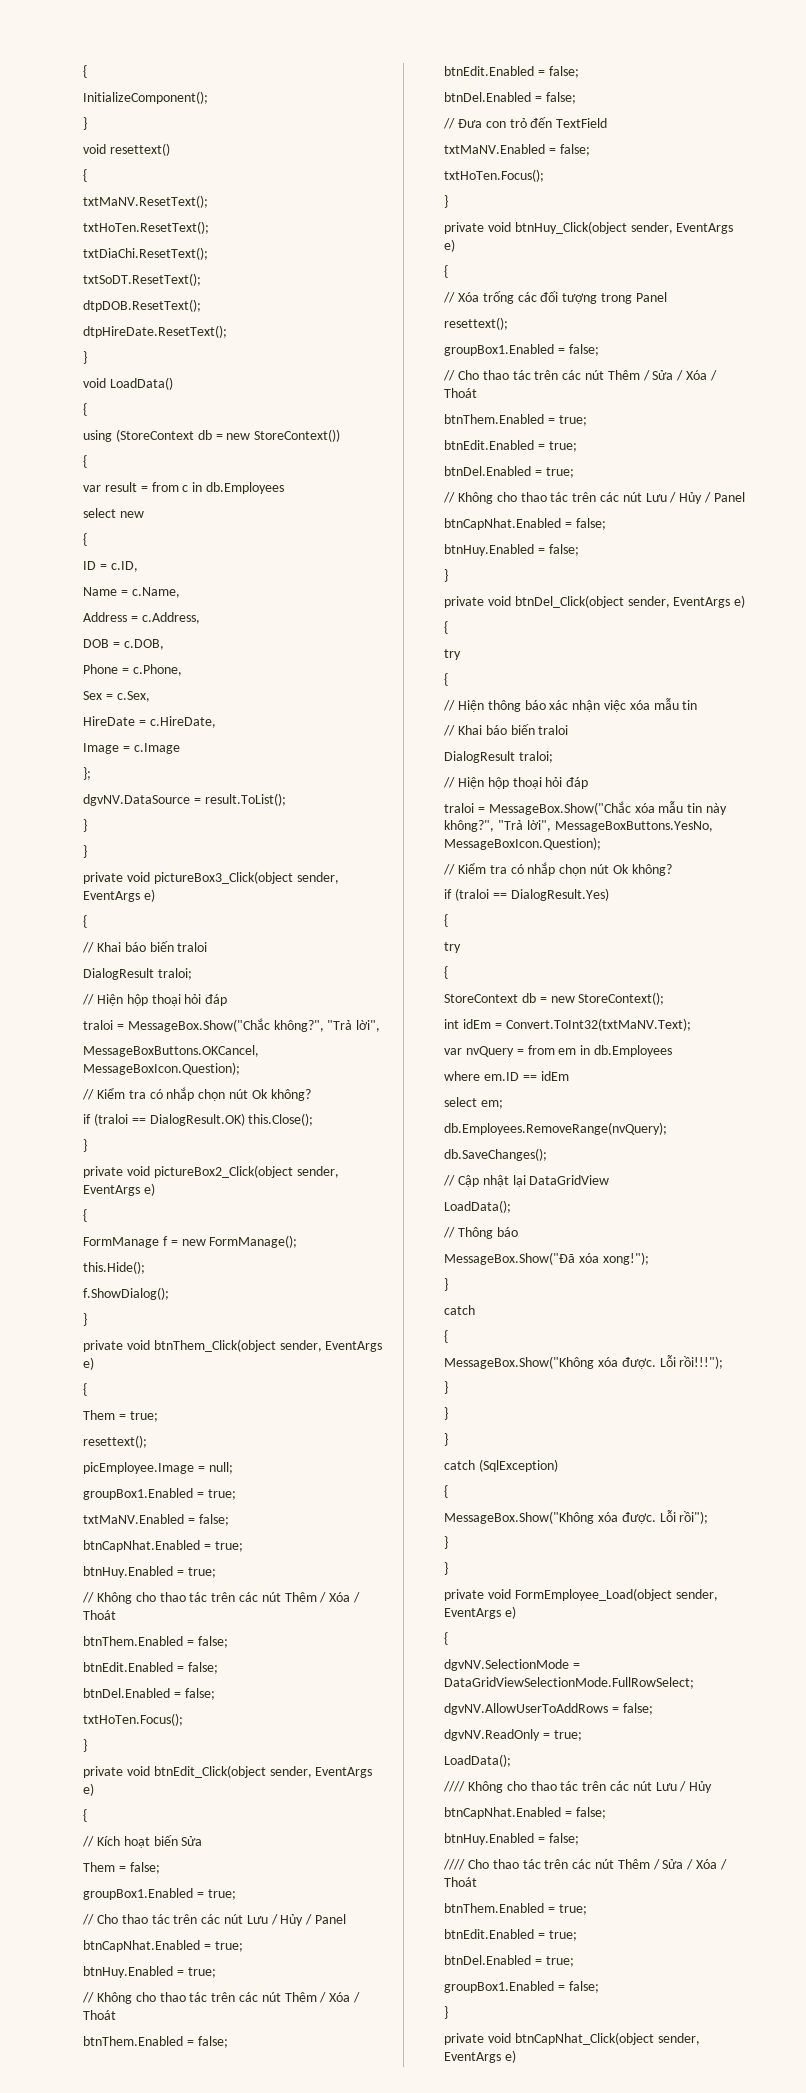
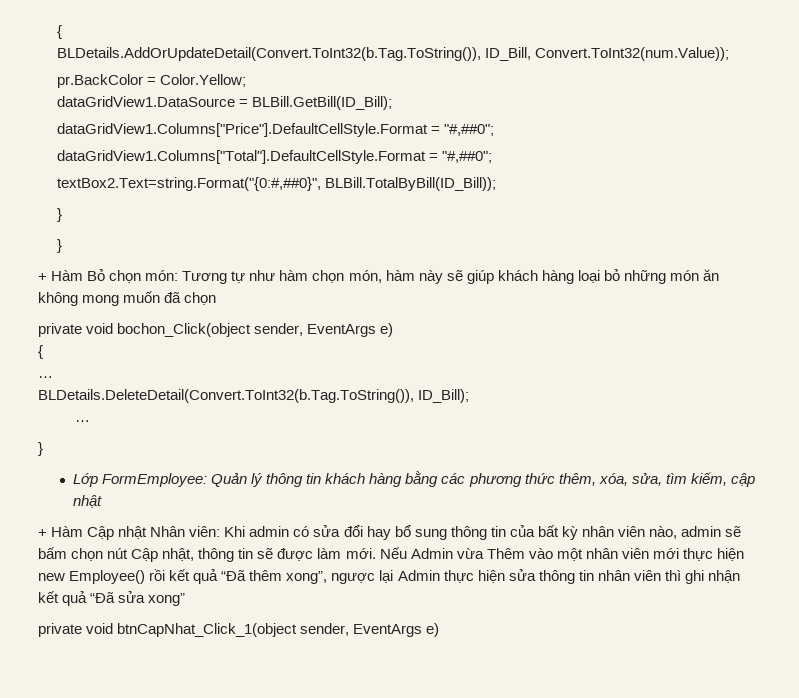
[83,65,88,78] [83,91,209,104] [83,117,88,130] [83,143,171,156] [83,169,88,182] [83,195,209,208] [83,221,210,234] [83,247,209,260] [83,273,202,286] [83,299,202,312] [83,325,228,338] [83,351,88,364] [83,377,174,390] [83,403,88,416] [83,429,341,442] [83,455,88,468] [83,482,284,494] [83,508,145,518] [83,533,88,546] [83,561,138,572] [83,587,180,598] [83,612,200,624] [83,639,164,650] [83,664,182,676] [83,691,150,702] [83,716,216,728] [83,743,180,754] [83,767,92,780] [83,793,286,806] [83,819,88,832] [83,845,88,858] [83,871,339,884] [83,889,156,902] [83,915,88,928] [82,941,208,953] [83,968,193,980] [82,994,228,1006] [83,1018,381,1032] [83,1045,260,1057] [83,1062,241,1075] [82,1087,311,1101] [83,1113,314,1126] [83,1139,88,1152] [83,1165,339,1178] [83,1183,156,1196] [83,1209,88,1222] [83,1235,298,1248] [83,1261,146,1274] [83,1287,170,1300] [83,1313,88,1326] [83,1339,383,1352] [83,1357,95,1370] [83,1383,88,1396] [83,1410,158,1422] [83,1435,148,1448] [83,1462,233,1474] [83,1488,236,1500] [83,1514,229,1526] [83,1540,243,1552] [83,1566,216,1578] [82,1592,360,1604] [83,1610,117,1620] [83,1636,228,1648] [83,1662,218,1674] [83,1688,215,1700] [83,1713,184,1726] [83,1739,88,1752] [83,1765,373,1778] [83,1783,95,1796] [83,1809,88,1822] [82,1835,203,1848] [83,1862,160,1874] [83,1888,236,1900] [82,1914,346,1926] [83,1940,243,1952] [83,1966,216,1978] [82,1992,360,2004] [83,2010,117,2020] [83,2036,228,2048] [444,66,579,78] [444,92,576,104] [443,117,608,129] [444,144,590,156] [444,169,545,182] [444,195,449,208] [444,221,734,234] [444,239,456,252] [444,265,449,278] [443,291,667,304] [444,317,509,330] [444,344,599,356] [443,370,717,381] [444,388,478,398] [444,414,587,426] [444,440,577,452] [444,466,574,478] [443,492,745,504] [444,518,606,530] [444,544,579,556] [444,569,449,582] [444,595,746,608] [444,621,449,634] [444,649,462,660] [444,673,449,686] [443,698,698,712] [443,724,569,736] [444,751,554,763] [443,777,589,789] [444,801,727,815] [444,820,713,832] [444,837,602,850] [443,862,672,876] [444,888,609,901] [444,914,449,927] [444,942,462,953] [444,966,449,979] [444,992,665,1005] [444,1018,691,1031] [444,1045,672,1057] [444,1071,569,1081] [444,1097,504,1109] [444,1122,668,1135] [444,1148,548,1161] [443,1175,610,1187] [444,1200,512,1213] [443,1227,518,1239] [444,1252,649,1265] [444,1278,449,1291] [444,1305,476,1315] [444,1330,449,1343] [444,1355,724,1369] [444,1381,449,1394] [444,1407,449,1420] [444,1433,449,1446] [444,1459,559,1472] [444,1485,449,1498] [444,1510,709,1524] [444,1536,449,1549] [444,1562,449,1575] [444,1588,718,1601] [444,1606,517,1619] [444,1632,449,1645] [444,1659,581,1671] [444,1677,695,1689] [444,1703,653,1715] [444,1729,582,1741] [444,1754,512,1767] [443,1781,713,1793] [444,1807,606,1819] [444,1833,579,1845] [443,1859,727,1870] [444,1877,478,1887] [444,1903,587,1915] [444,1929,577,1941] [444,1955,574,1967] [444,1981,599,1993] [444,2006,449,2019] [444,2032,700,2045] [444,2050,517,2063] { // InitializeComponent(); // } // void resettext() // { // txtMaNV.ResetText(); // txtHoTen.ResetText(); // txtDiaChi.ResetText(); // txtSoDT.ResetText(); // dtpDOB.ResetText(); // dtpHireDate.ResetText(); // } // void LoadData() // { // using (StoreContext db = new StoreContext()) // { // var result = from c in db.Employees // select new // { // ID = c.ID, // Name = c.Name, // Address = c.Address, // DOB = c.DOB, // Phone = c.Phone, // Sex = c.Sex, // HireDate = c.HireDate, // Image = c.Image // }; // dgvNV.DataSource = result.ToList(); // } // } // private void pictureBox3_Click(object sender, EventArgs e) // { // // Khai báo biến traloi // DialogResult traloi; // // Hiện hộp thoại hỏi đáp // traloi = MessageBox.Show("Chắc không?", "Trả lời", // MessageBoxButtons.OKCancel, MessageBoxIcon.Question); // // Kiểm tra có nhắp chọn nút Ok không? // if (traloi == DialogResult.OK) this.Close(); // } // private void pictureBox2_Click(object sender, EventArgs e) // { // FormManage f = new FormManage(); // this.Hide(); // f.ShowDialog(); // } // private void btnThem_Click(object sender, EventArgs e) // { // Them = true; // resettext(); // picEmployee.Image = null; // groupBox1.Enabled = true; // txtMaNV.Enabled = false; // btnCapNhat.Enabled = true; // btnHuy.Enabled = true; // // Không cho thao tác trên các nút Thêm / Xóa / Thoát // btnThem.Enabled = false; // btnEdit.Enabled = false; // btnDel.Enabled = false; // txtHoTen.Focus(); // } // private void btnEdit_Click(object sender, EventArgs e) // { // // Kích hoạt biến Sửa // Them = false; // groupBox1.Enabled = true; // // Cho thao tác trên các nút Lưu / Hủy / Panel // btnCapNhat.Enabled = true; // btnHuy.Enabled = true; // // Không cho thao tác trên các nút Thêm / Xóa / Thoát // btnThem.Enabled = false; // btnEdit.Enabled = false; // btnDel.Enabled = false; // // Đưa con trỏ đến TextField // txtMaNV.Enabled = false; // txtHoTen.Focus(); // } // private void btnHuy_Click(object sender, EventArgs e) // { // // Xóa trống các đối tượng trong Panel // resettext(); // groupBox1.Enabled = false; // // Cho thao tác trên các nút Thêm / Sửa / Xóa / Thoát // btnThem.Enabled = true; // btnEdit.Enabled = true; // btnDel.Enabled = true; // // Không cho thao tác trên các nút Lưu / Hủy / Panel // btnCapNhat.Enabled = false; // btnHuy.Enabled = false; // } // private void btnDel_Click(object sender, EventArgs e) // { // try // { // // Hiện thông báo xác nhận việc xóa mẫu tin // // Khai báo biến traloi // DialogResult traloi; // // Hiện hộp thoại hỏi đáp // traloi = MessageBox.Show("Chắc xóa mẫu tin này không?", "Trả lời", MessageBoxButtons.YesNo, MessageBoxIcon.Question); // // Kiểm tra có nhắp chọn nút Ok không? // if (traloi == DialogResult.Yes) // { // try // { // StoreContext db = new StoreContext(); // int idEm = Convert.ToInt32(txtMaNV.Text); // var nvQuery = from em in db.Employees // where em.ID == idEm // select em; // db.Employees.RemoveRange(nvQuery); // db.SaveChanges(); // // Cập nhật lại DataGridView // LoadData(); // // Thông báo // MessageBox.Show("Đã xóa xong!"); // } // catch // { // MessageBox.Show("Không xóa được. Lỗi rồi!!!"); // } // } // } // catch (SqlException) // { // MessageBox.Show("Không xóa được. Lỗi rồi"); // } // } // private void FormEmployee_Load(object sender, EventArgs e) // { // dgvNV.SelectionMode = DataGridViewSelectionMode.FullRowSelect; // dgvNV.AllowUserToAddRows = false; // dgvNV.ReadOnly = true; // LoadData(); // //// Không cho thao tác trên các nút Lưu / Hủy // btnCapNhat.Enabled = false; // btnHuy.Enabled = false; // //// Cho thao tác trên các nút Thêm / Sửa / Xóa / Thoát // btnThem.Enabled = true; // btnEdit.Enabled = true; // btnDel.Enabled = true; // groupBox1.Enabled = false; // } // private void btnCapNhat_Click(object sender, EventArgs e) -> [56,25,62,39] [56,47,729,61] [56,74,246,88] [56,96,392,110] [56,123,494,137] [56,150,492,164] [56,177,496,191] [56,208,62,222] [56,239,62,253] [38,269,720,284] [38,291,217,306] [38,323,394,337] [38,345,43,359] [38,376,53,378] [38,389,470,403] [75,420,91,422] [38,442,43,456] [73,471,755,487] [73,495,103,508] [38,525,742,540] [38,547,745,562] [38,569,740,584] [38,591,186,606] [38,623,440,637] { // BLDetails.AddOrUpdateDetail(Convert.ToInt32(b.Tag.ToString()), ID_Bill, Convert.ToInt32(num.Value)); // pr.BackColor = Color.Yellow; // dataGridView1.DataSource = BLBill.GetBill(ID_Bill); // dataGridView1.Columns["Price"].DefaultCellStyle.Format = "#,##0"; // dataGridView1.Columns["Total"].DefaultCellStyle.Format = "#,##0"; // textBox2.Text=string.Format("{0:#,##0}", BLBill.TotalByBill(ID_Bill)); // } // } // + Hàm Bỏ chọn món: Tương tự như hàm chọn món, hàm này sẽ giúp khách hàng loại bỏ những món ăn không mong muốn đã chọn // private void bochon_Click(object sender, EventArgs e) // { // … // BLDetails.DeleteDetail(Convert.ToInt32(b.Tag.ToString()), ID_Bill); // … // } // Lớp FormEmployee: Quản lý thông tin khách hàng bằng các phương thức thêm, xóa, sửa, tìm kiếm, cập nhật // + Hàm Cập nhật Nhân viên: Khi admin có sửa đổi hay bổ sung thông tin của bất kỳ nhân viên nào, admin sẽ bấm chọn nút Cập nhật, thông tin sẽ được làm mới. Nếu Admin vừa Thêm vào một nhân viên mới thực hiện new Employee() rồi kết quả “Đã thêm xong”, ngược lại Admin thực hiện sửa thông tin nhân viên thì ghi nhận kết quả “Đã sửa xong” // private void btnCapNhat_Click_1(object sender, EventArgs e)

